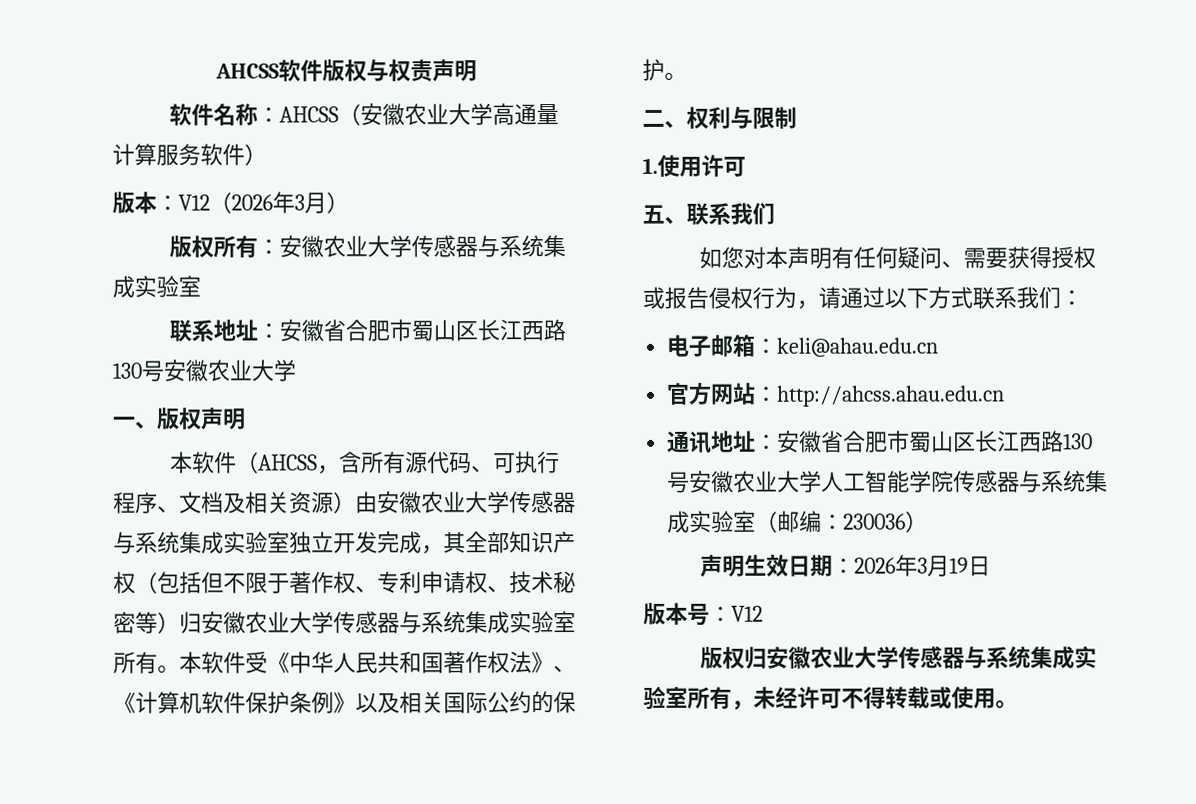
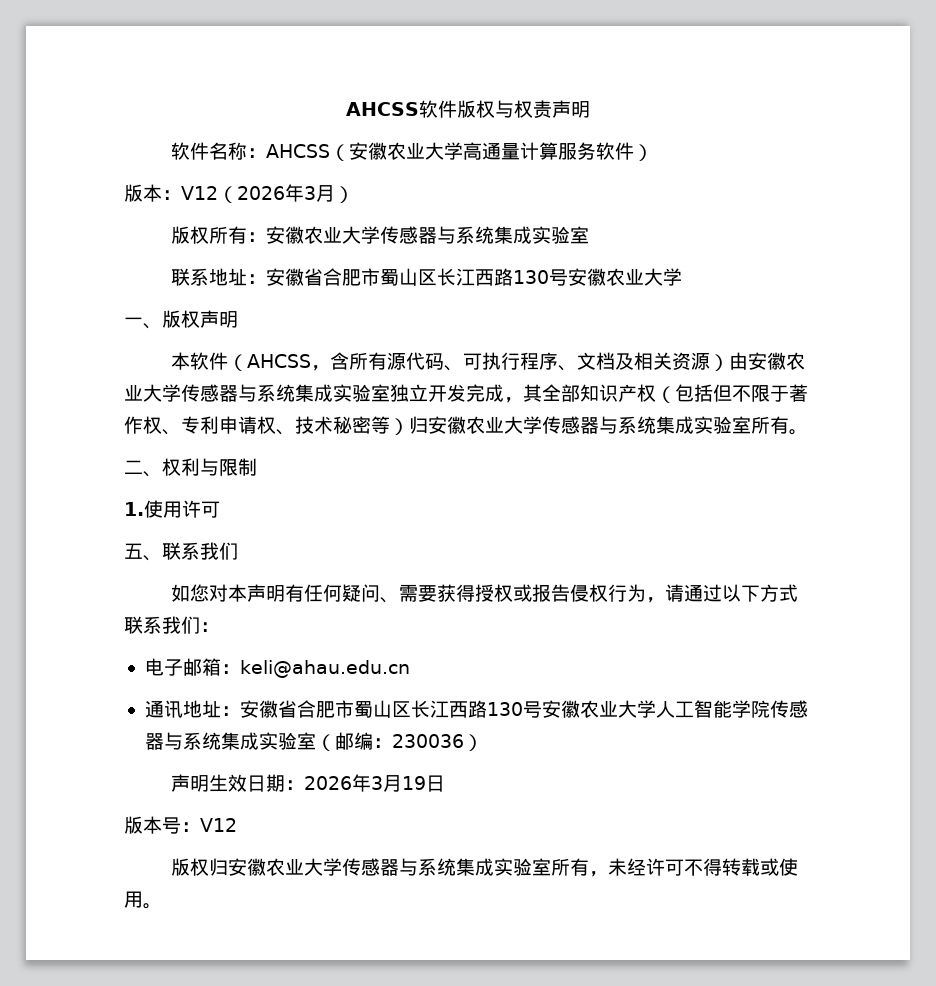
[179,651,576,674] [113,691,576,714] [642,58,687,81] 本软件受《中华人民共和国著作权法》、《计算机软件保护条例》以及相关国际公约的保护。 -> (808, 432) none
[666,382,1006,407] // 官方网站：http://ahcss.ahau.edu.cn -> (410, 669) none

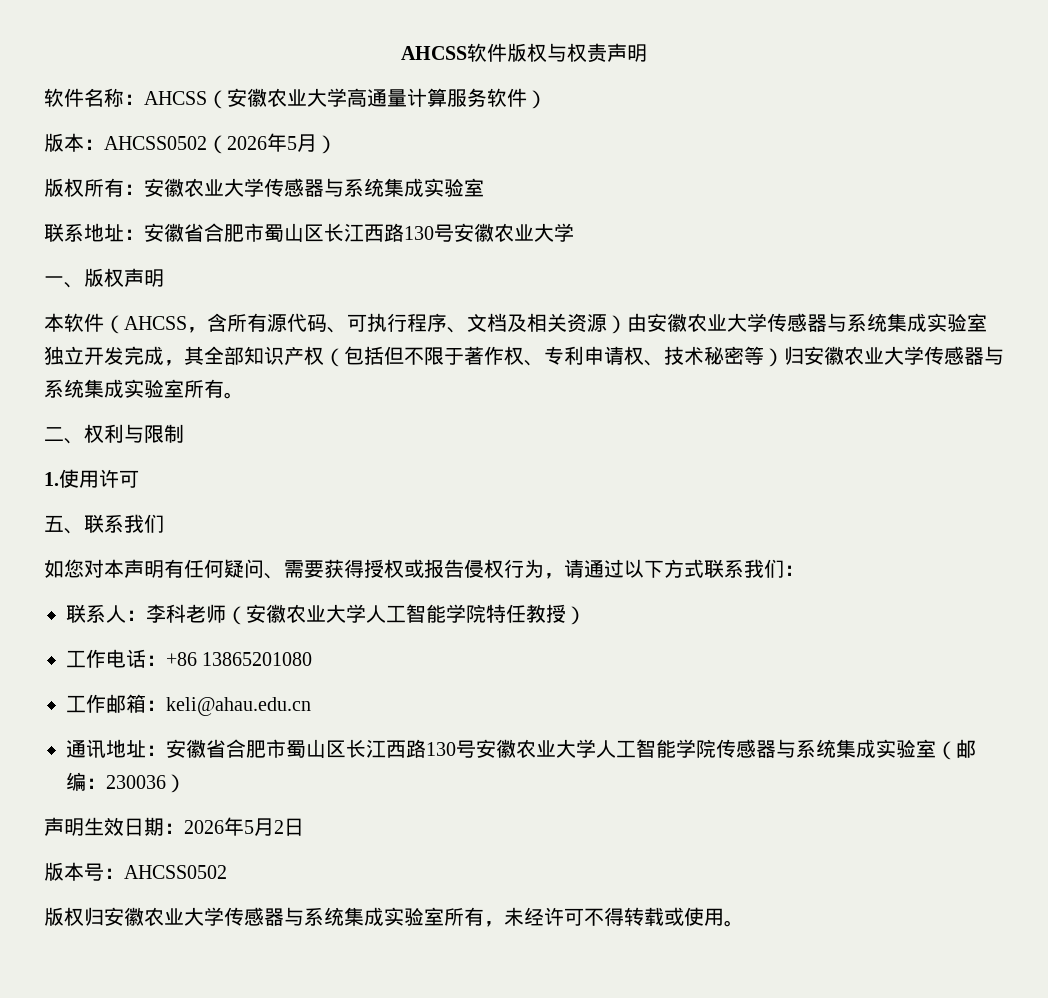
[181,186,218,200] V12 -> [104,136,207,150] AHCSS0502
[304,186,316,200] 3 -> [287,136,297,150] 5
[144,658,183,676] 电子 -> [66,604,586,625] [66,649,313,668] [66,694,106,713] 联系人：李科老师（安徽农业大学人工智能学院特任教授） // 工作电话：+86 13865201080 // 工作
[370,775,426,792] 3月19 -> [244,818,284,836] 5月2
[200,818,237,832] V12 -> [124,865,227,879] AHCSS0502

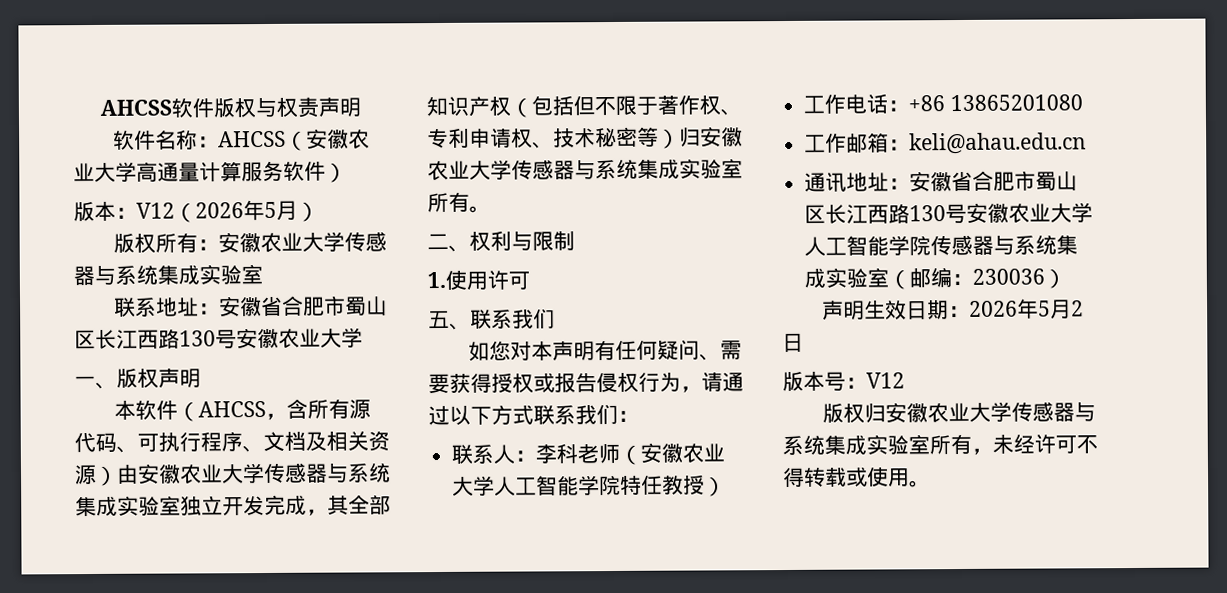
[104,136,207,150] AHCSS0502 -> [136,202,175,219] V12
[124,865,227,879] AHCSS0502 -> [866,372,905,389] V12

